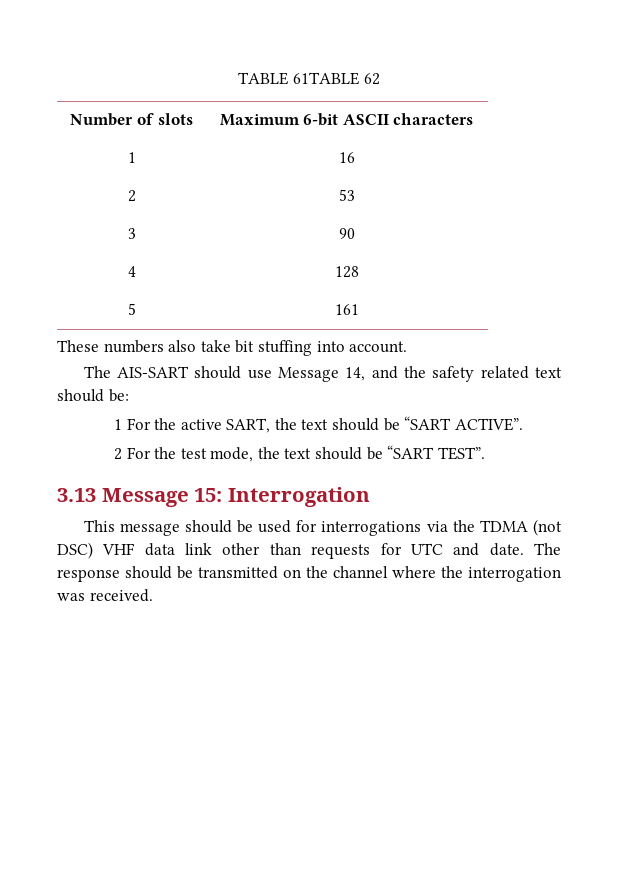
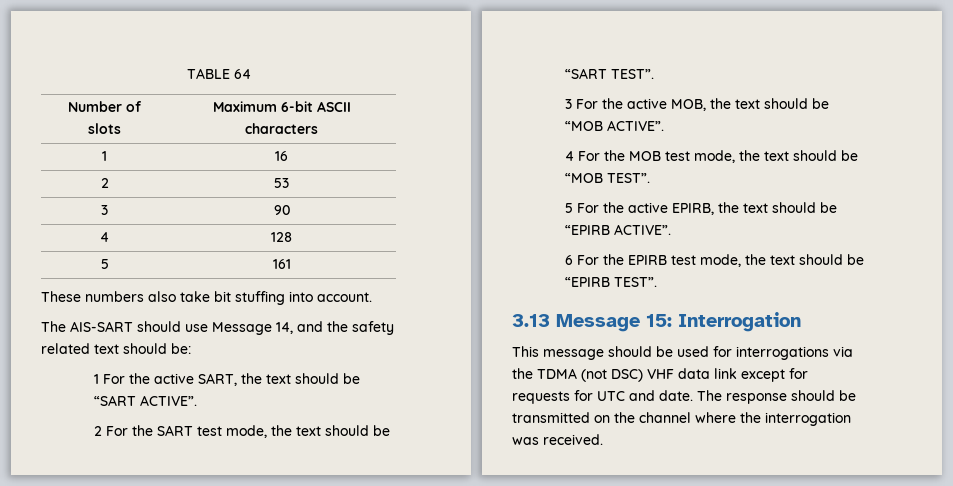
[293,72,380,85] 61TABLE 62 -> [233,69,251,79] 64
(177, 453) none -> [156,425,193,436] SART
(485, 453) none -> [564,98,829,111] [564,120,664,131] [564,150,858,163] [564,173,650,183] [564,202,837,215] [564,224,671,235] [564,254,864,267] [564,277,657,287] // 3 For the active MOB, the text should be “MOB ACTIVE”. // 4 For the MOB test mode, the text should be “MOB TEST”. // 5 For the active EPIRB, the text should be “EPIRB ACTIVE”. // 6 For the EPIRB test mode, the text should be “EPIRB TEST”.
[222,543,301,555] other than -> [741,368,808,382] except for

